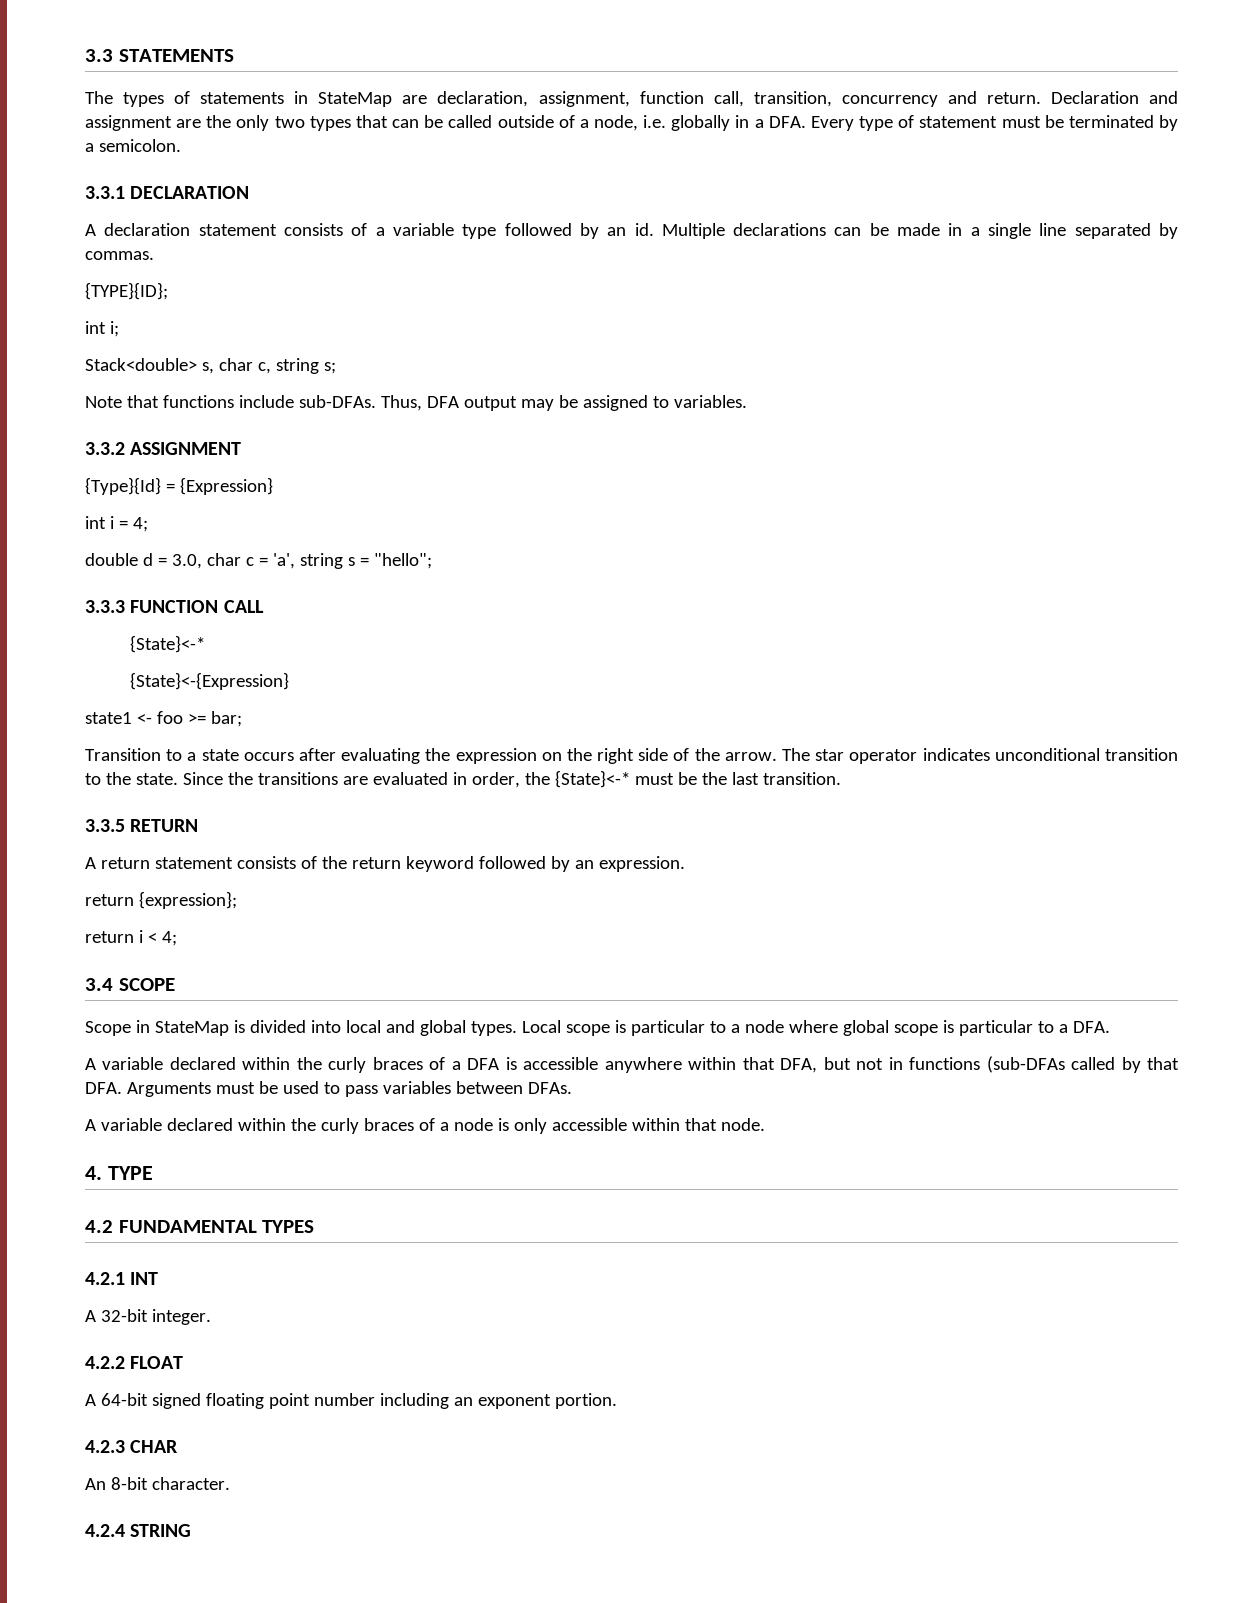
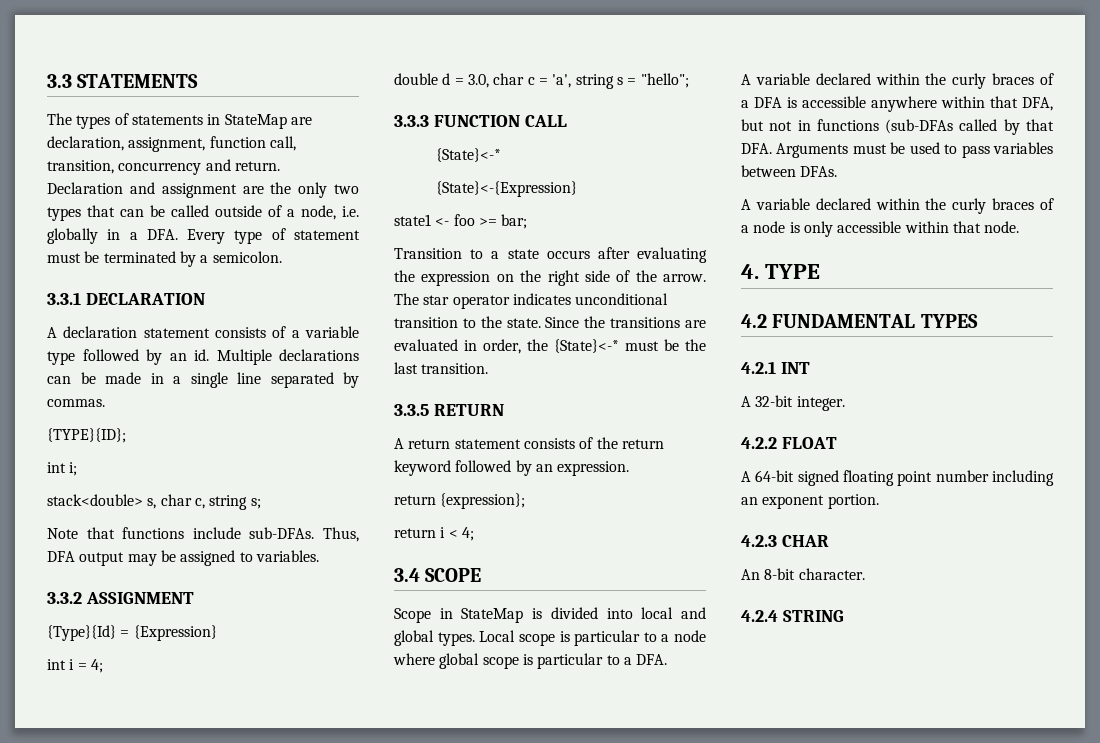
[85,358,197,371] Stack<double> -> [47,494,143,506] stack<double>

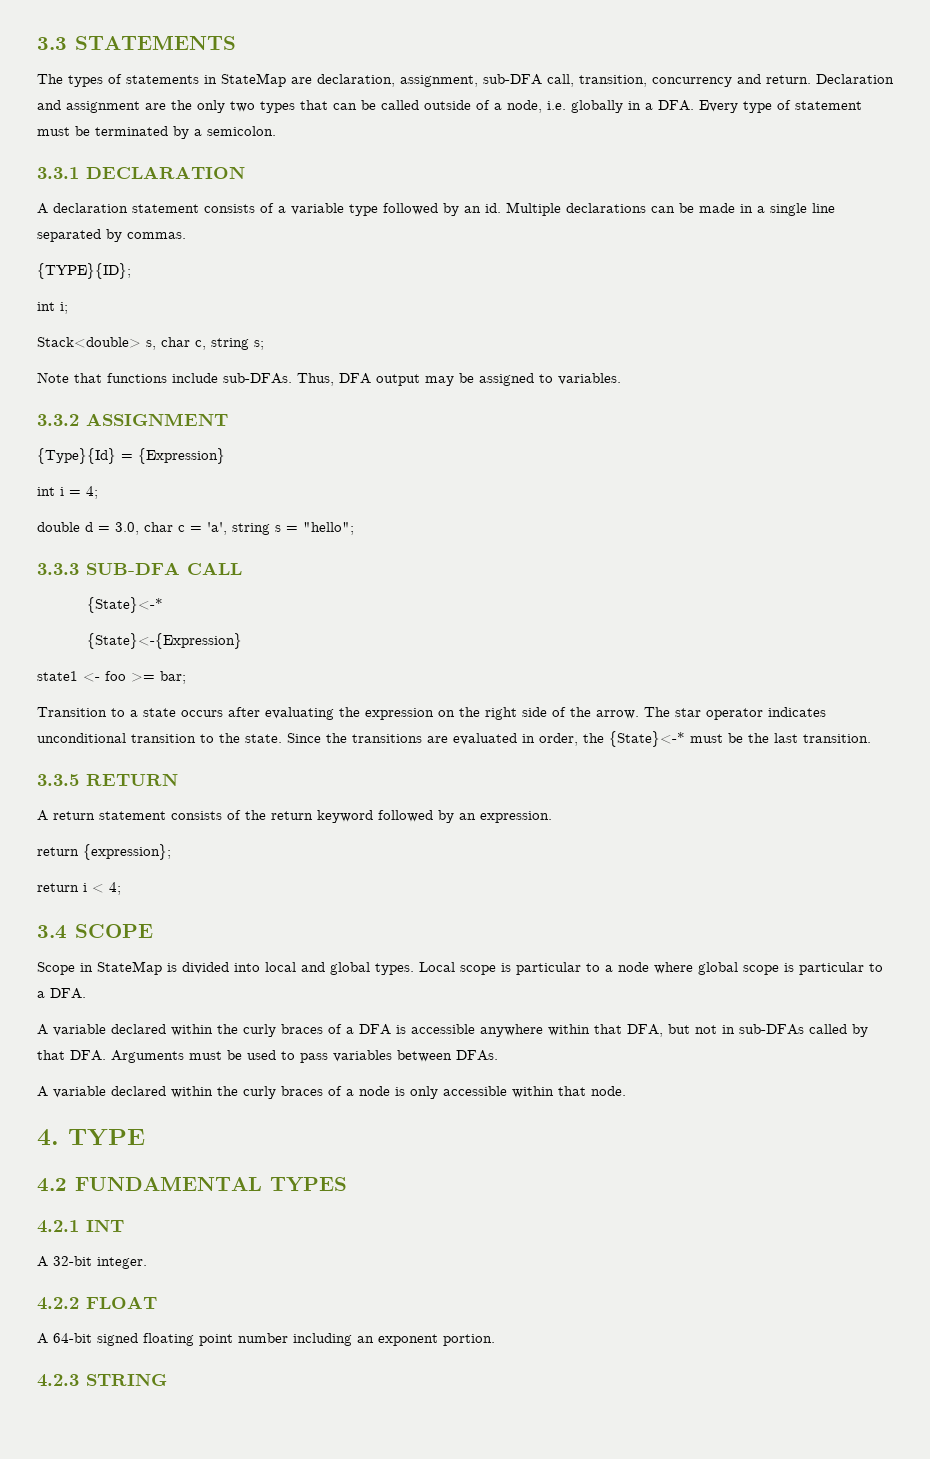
[209,136,266,148] function -> [483,74,542,85] sub-DFA
[47,494,143,506] stack<double> -> [37,337,141,348] Stack<double>
[433,115,520,127] FUNCTION -> [86,562,180,575] SUB-DFA
[816,119,954,134] functions (sub-DFAs -> [739,1024,804,1035] sub-DFAs
[781,535,829,547] [741,568,865,580] [741,610,778,622] CHAR // An 8-bit character. // 4.2.4 -> (79, 1380) none

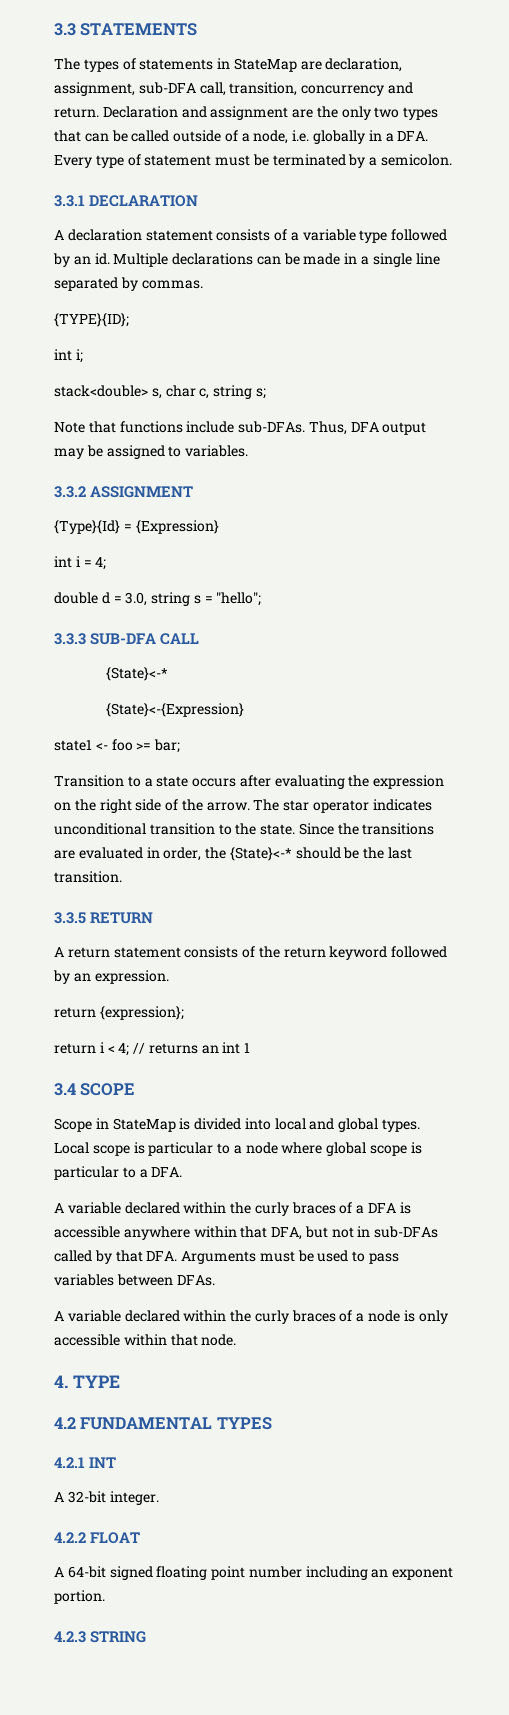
[37,337,141,348] Stack<double> -> [54,385,148,397] stack<double>
[144,522,227,535] char c = 'a', -> (148, 599) none
[690,734,723,743] must -> [295,847,341,859] should
(121, 888) none -> [133,1042,251,1054] // returns an int 1

